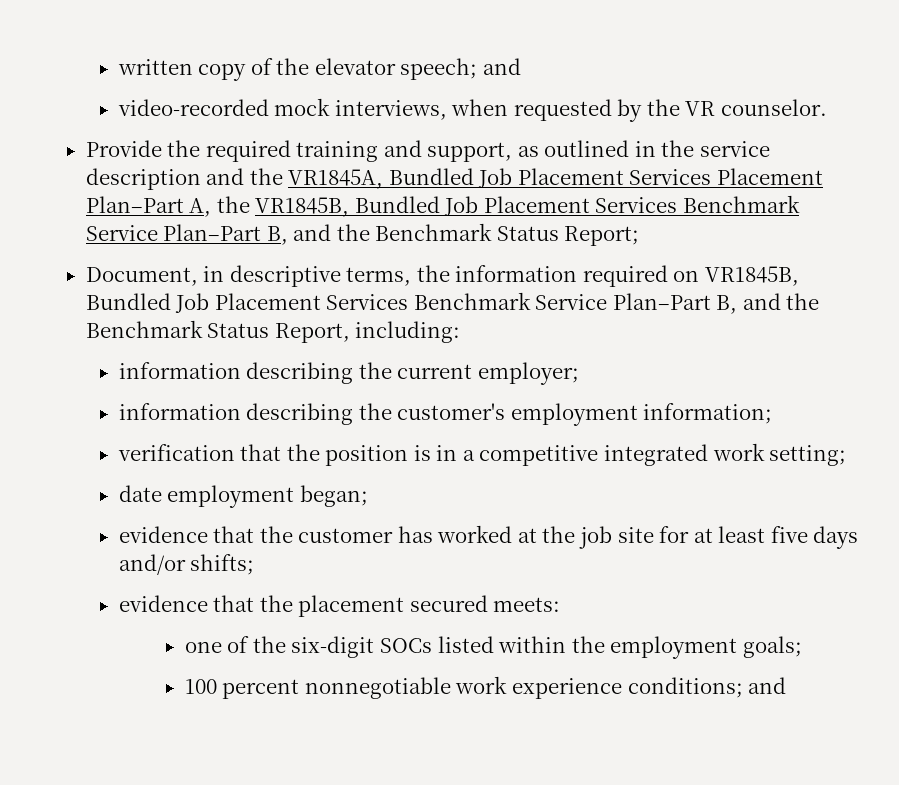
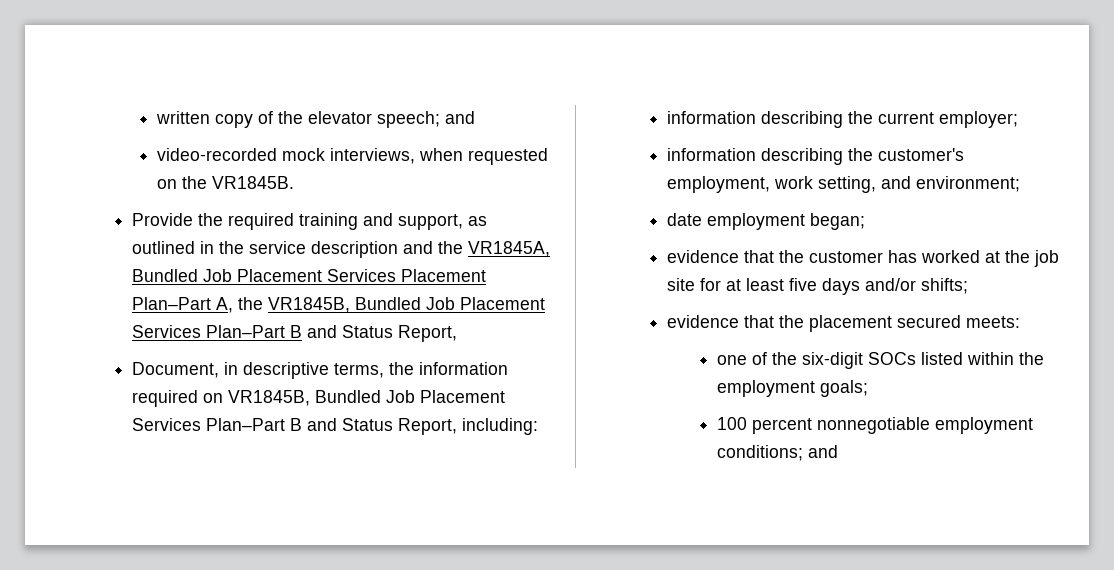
[617,99,827,122] by the VR counselor. -> [156,176,294,189] on the VR1845B.
[682,195,800,213] [85,223,640,246] Benchmark Service Plan–Part B, and the Benchmark Status Report; -> [206,325,458,342] Plan–Part B and Status Report,
[413,292,820,314] [85,320,203,338] Benchmark Service Plan–Part B, and the Benchmark -> [206,418,338,431] Plan–Part B and
[510,403,773,426] [117,443,847,466] employment information; // verification that the position is in a competitive integrated work setting; -> [666,176,1020,193] employment, work setting, and environment;
[455,676,622,699] work experience -> [934,417,1033,434] employment

